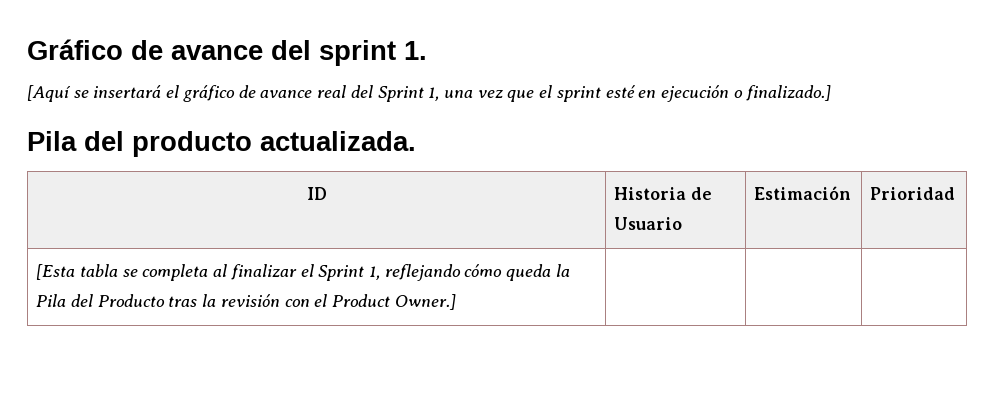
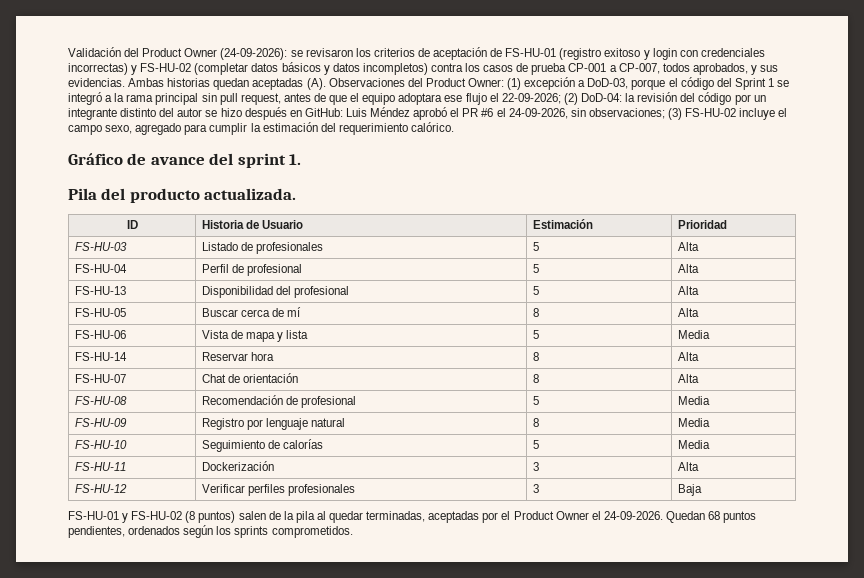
(27, 49) none -> [68,47,765,60] [68,62,779,75] [68,77,790,90] [68,92,766,105] [68,107,788,120] [68,122,454,135] Validación del Product Owner (24-09-2026): se revisaron los criterios de aceptación de FS-HU-01 (registro exitoso y login con credenciales incorrectas) y FS-HU-02 (completar datos básicos y datos incompletos) contra los casos de prueba CP-001 a CP-007, todos aprobados, y sus evidencias. Ambas historias quedan aceptadas (A). Observaciones del Product Owner: (1) excepción a DoD-03, porque el código del Sprint 1 se integró a la rama principal sin pull request, antes de que el equipo adoptara ese flujo el 22-09-2026; (2) DoD-04: la revisión del código por un integrante distinto del autor se hizo después en GitHub: Luis Méndez aprobó el PR #6 el 24-09-2026, sin observaciones; (3) FS-HU-02 incluye el campo sexo, agregado para cumplir la estimación del requerimiento calórico. //
[27,85,831,102] // [Aquí se insertará el gráfico de avance real del Sprint 1, una vez que el sprint esté en ejecución o finalizado.] -> (302, 159) none
[36,264,570,281] [36,294,456,310] [Esta tabla se completa al finalizar el Sprint 1, reflejando cómo queda la Pila del Producto tras la revisión con el Product Owner.] | | | -> [74,242,127,251] [201,242,324,254] [532,242,539,251] [677,242,699,251] [74,264,127,273] [201,264,303,276] [532,264,539,273] [677,264,699,273] [74,286,126,295] [201,286,350,298] [532,286,539,295] [677,286,699,295] [74,308,126,317] [201,307,302,317] [532,308,539,317] [677,308,699,317] [74,330,126,339] [201,330,309,342] [532,330,539,339] [677,330,710,339] [74,352,127,361] [201,352,274,361] [532,352,539,361] [677,352,699,361] [74,374,126,383] [201,373,299,383] [532,374,539,383] [677,374,699,383] [74,396,127,405] [201,395,357,408] [532,396,539,405] [677,396,710,405] [74,418,127,427] [201,418,346,430] [532,418,539,427] [677,418,710,427] [74,440,127,449] [201,439,324,452] [532,440,539,449] [677,440,710,449] [74,462,126,471] [201,461,274,471] [532,462,539,471] [677,462,699,471] [74,484,127,493] [201,484,356,496] [532,484,539,493] [677,484,702,496] [68,511,757,523] [68,525,353,538] FS-HU-03 | Listado de profesionales | 5 | Alta // FS-HU-04 | Perfil de profesional | 5 | Alta // FS-HU-13 | Disponibilidad del profesional | 5 | Alta // FS-HU-05 | Buscar cerca de mí | 8 | Alta // FS-HU-06 | Vista de mapa y lista | 5 | Media // FS-HU-14 | Reservar hora | 8 | Alta // FS-HU-07 | Chat de orientación | 8 | Alta // FS-HU-08 | Recomendación de profesional | 5 | Media // FS-HU-09 | Registro por lenguaje natural | 8 | Media // FS-HU-10 | Seguimiento de calorías | 5 | Media // FS-HU-11 | Dockerización | 3 | Alta // FS-HU-12 | Verificar perfiles profesionales | 3 | Baja // FS-HU-01 y FS-HU-02 (8 puntos) salen de la pila al quedar terminadas, aceptadas por el Product Owner el 24-09-2026. Quedan 68 puntos pendientes, ordenados según los sprints comprometidos.

